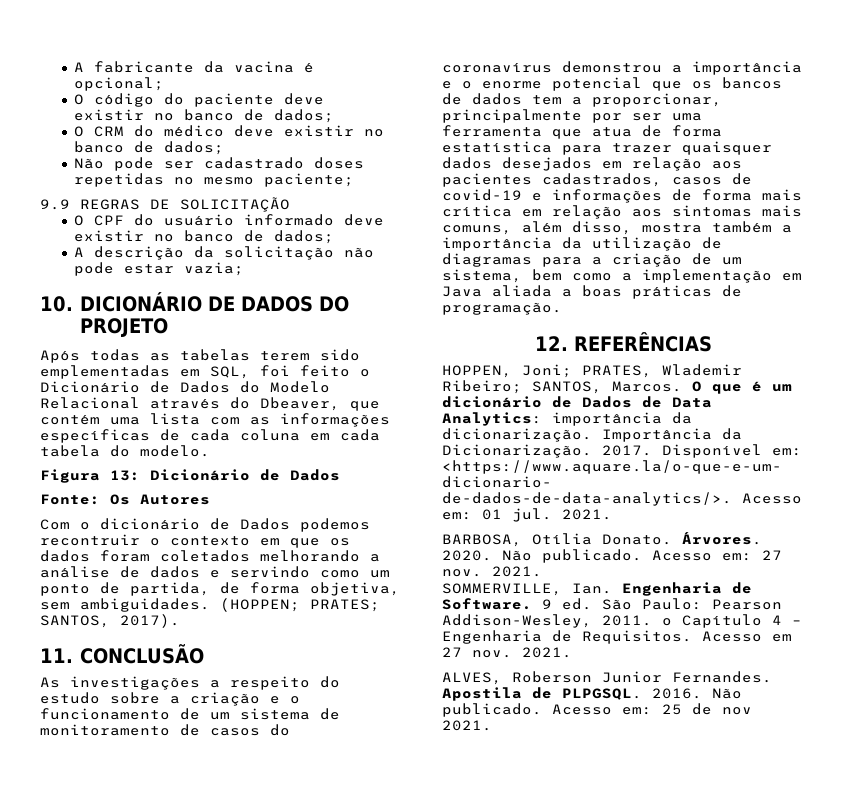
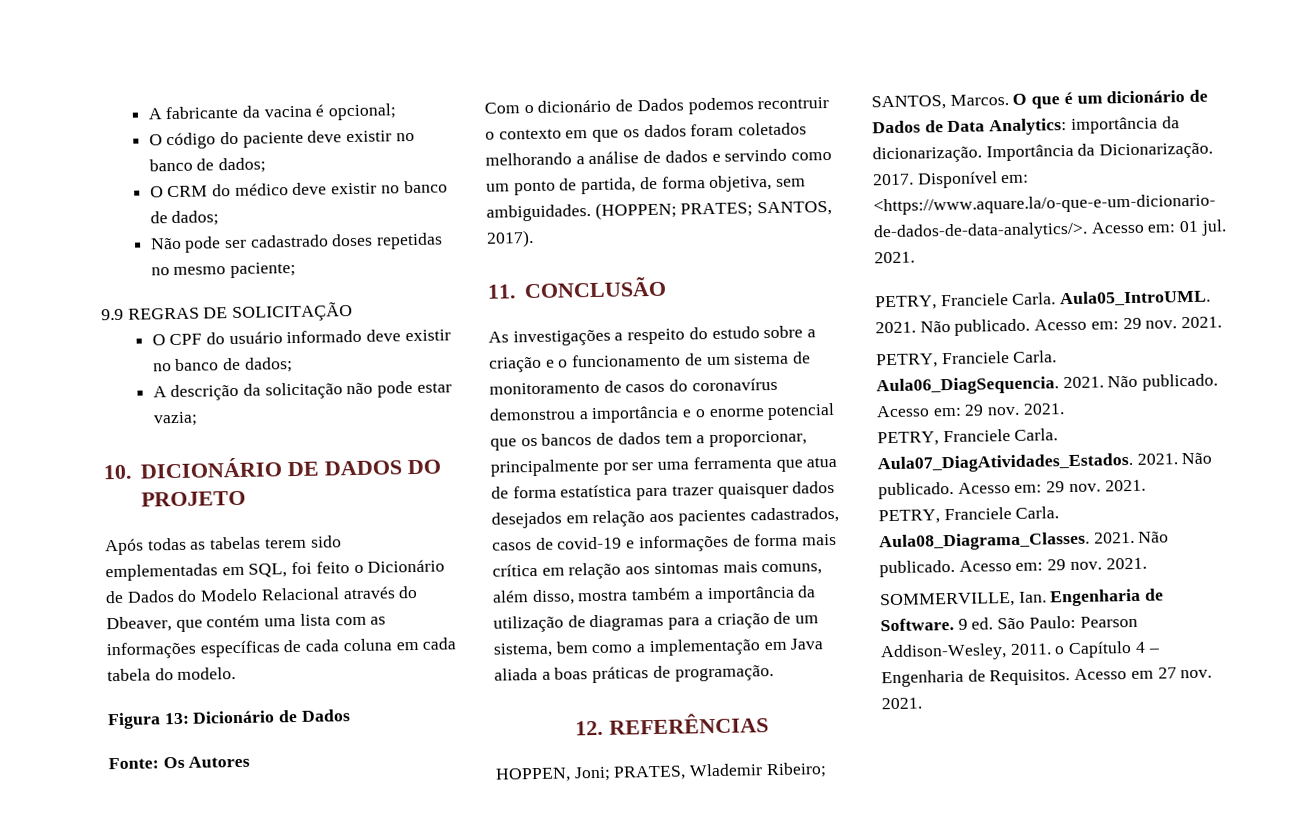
[442,532,762,547] [442,549,782,563] BARBOSA, Otília Donato. Árvores. 2020. Não publicado. Acesso em: 27 -> [875,289,1212,311] [875,316,1223,336] [876,350,1058,369] [876,373,1219,396] [876,403,1065,418] [877,428,1059,447] [877,452,1213,474] [878,479,1146,500] [878,506,1060,525] [879,531,1170,552] [879,559,1067,578] PETRY, Franciele Carla. Aula05_IntroUML. 2021. Não publicado. Acesso em: 29 nov. 2021. // PETRY, Franciele Carla. Aula06_DiagSequencia. 2021. Não publicado. Acesso em: 29 nov. 2021. // PETRY, Franciele Carla. Aula07_DiagAtividades_Estados. 2021. Não publicado. Acesso em: 29 nov. 2021. // PETRY, Franciele Carla. Aula08_Diagrama_Classes. 2021. Não publicado. Acesso em: 29
[442,671,772,685] [442,687,742,701] [442,703,752,717] [442,720,492,731] // ALVES, Roberson Junior Fernandes. Apostila de PLPGSQL. 2016. Não publicado. Acesso em: 25 de nov 2021. -> (922, 703) none

